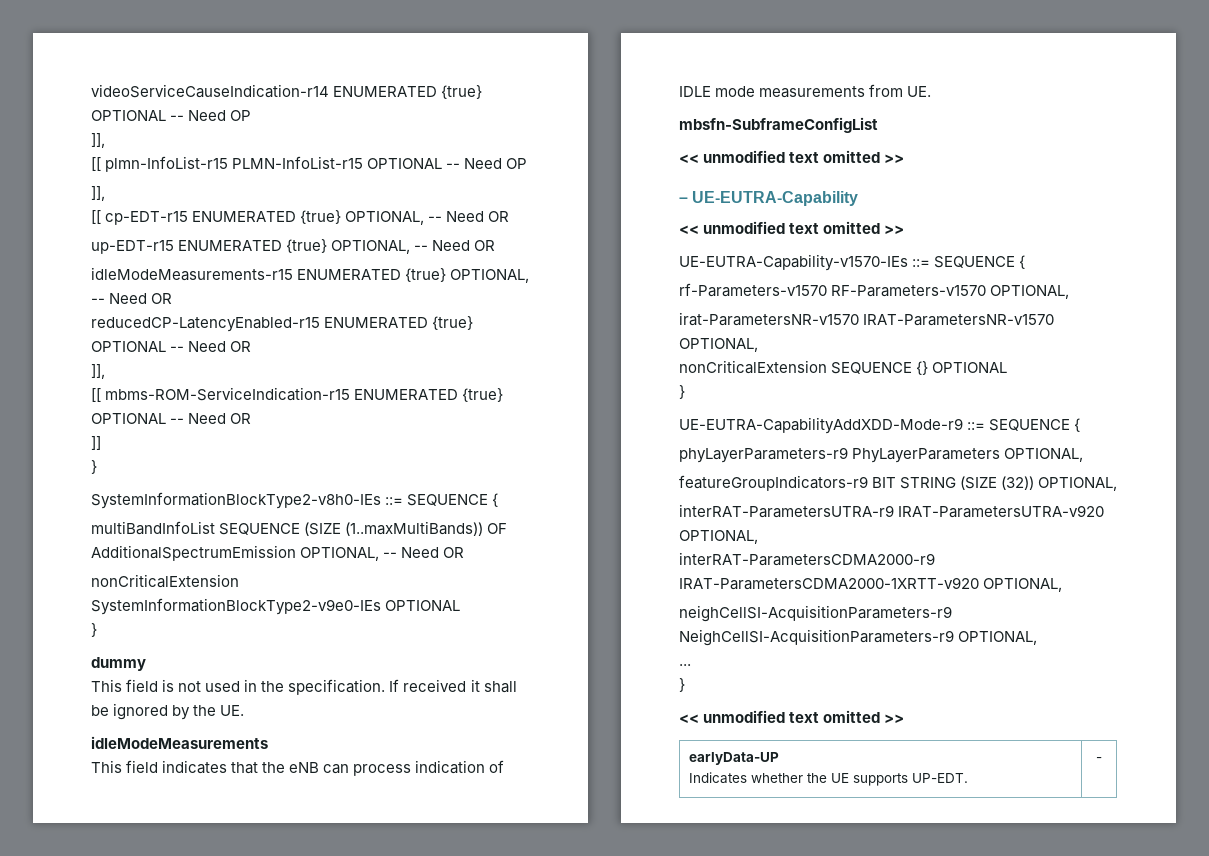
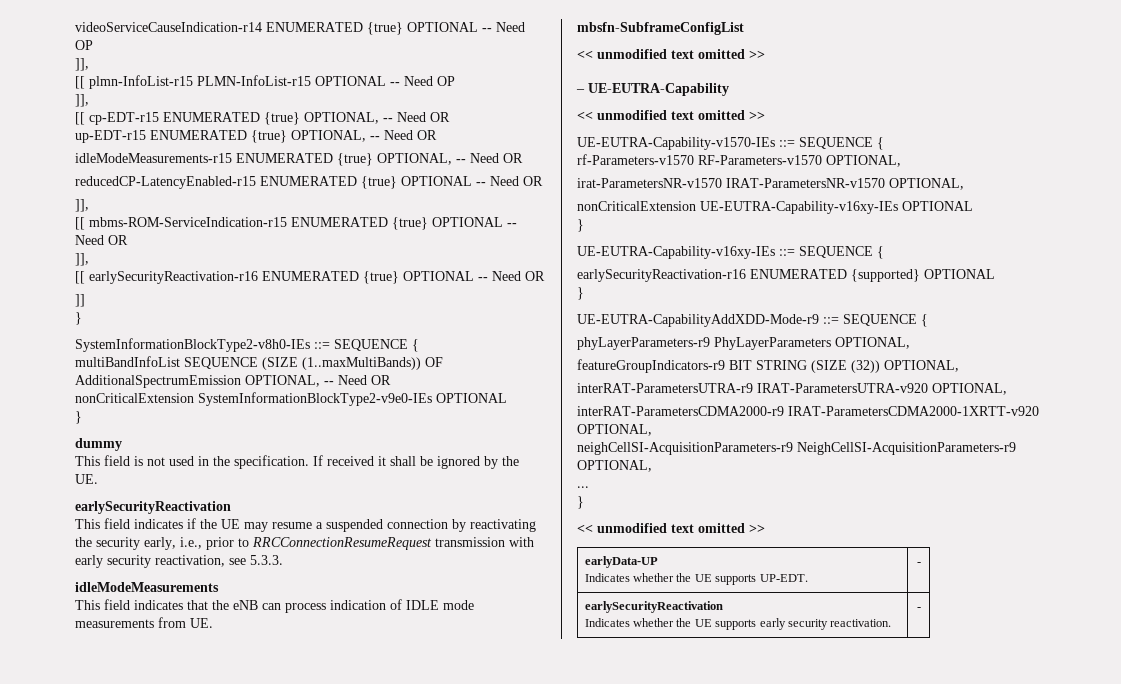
(252, 418) none -> [75,253,89,266] [75,271,545,284] // ]], // [[ earlySecurityReactivation-r16 ENUMERATED {true} OPTIONAL -- Need OR
(245, 710) none -> [75,501,231,514] [75,518,536,532] [75,537,534,550] [75,555,283,568] // earlySecurityReactivation // This field indicates if the UE may resume a suspended connection by reactivating the security early, i.e., prior to RRCConnectionResumeRequest transmission with early security reactivation, see 5.3.3.
[831,361,929,375] SEQUENCE {} -> [700,201,973,214] [577,219,584,232] [577,246,884,259] [577,269,920,282] UE-EUTRA-Capability-v16xy-IEs OPTIONAL // } // UE-EUTRA-Capability-v16xy-IEs ::= SEQUENCE { // earlySecurityReactivation-r16 ENUMERATED {supported}
(1102, 759) none -> [584,601,723,613] [584,618,892,630] [916,607,921,610] // earlySecurityReactivation // Indicates whether the UE supports early security reactivation. | -

